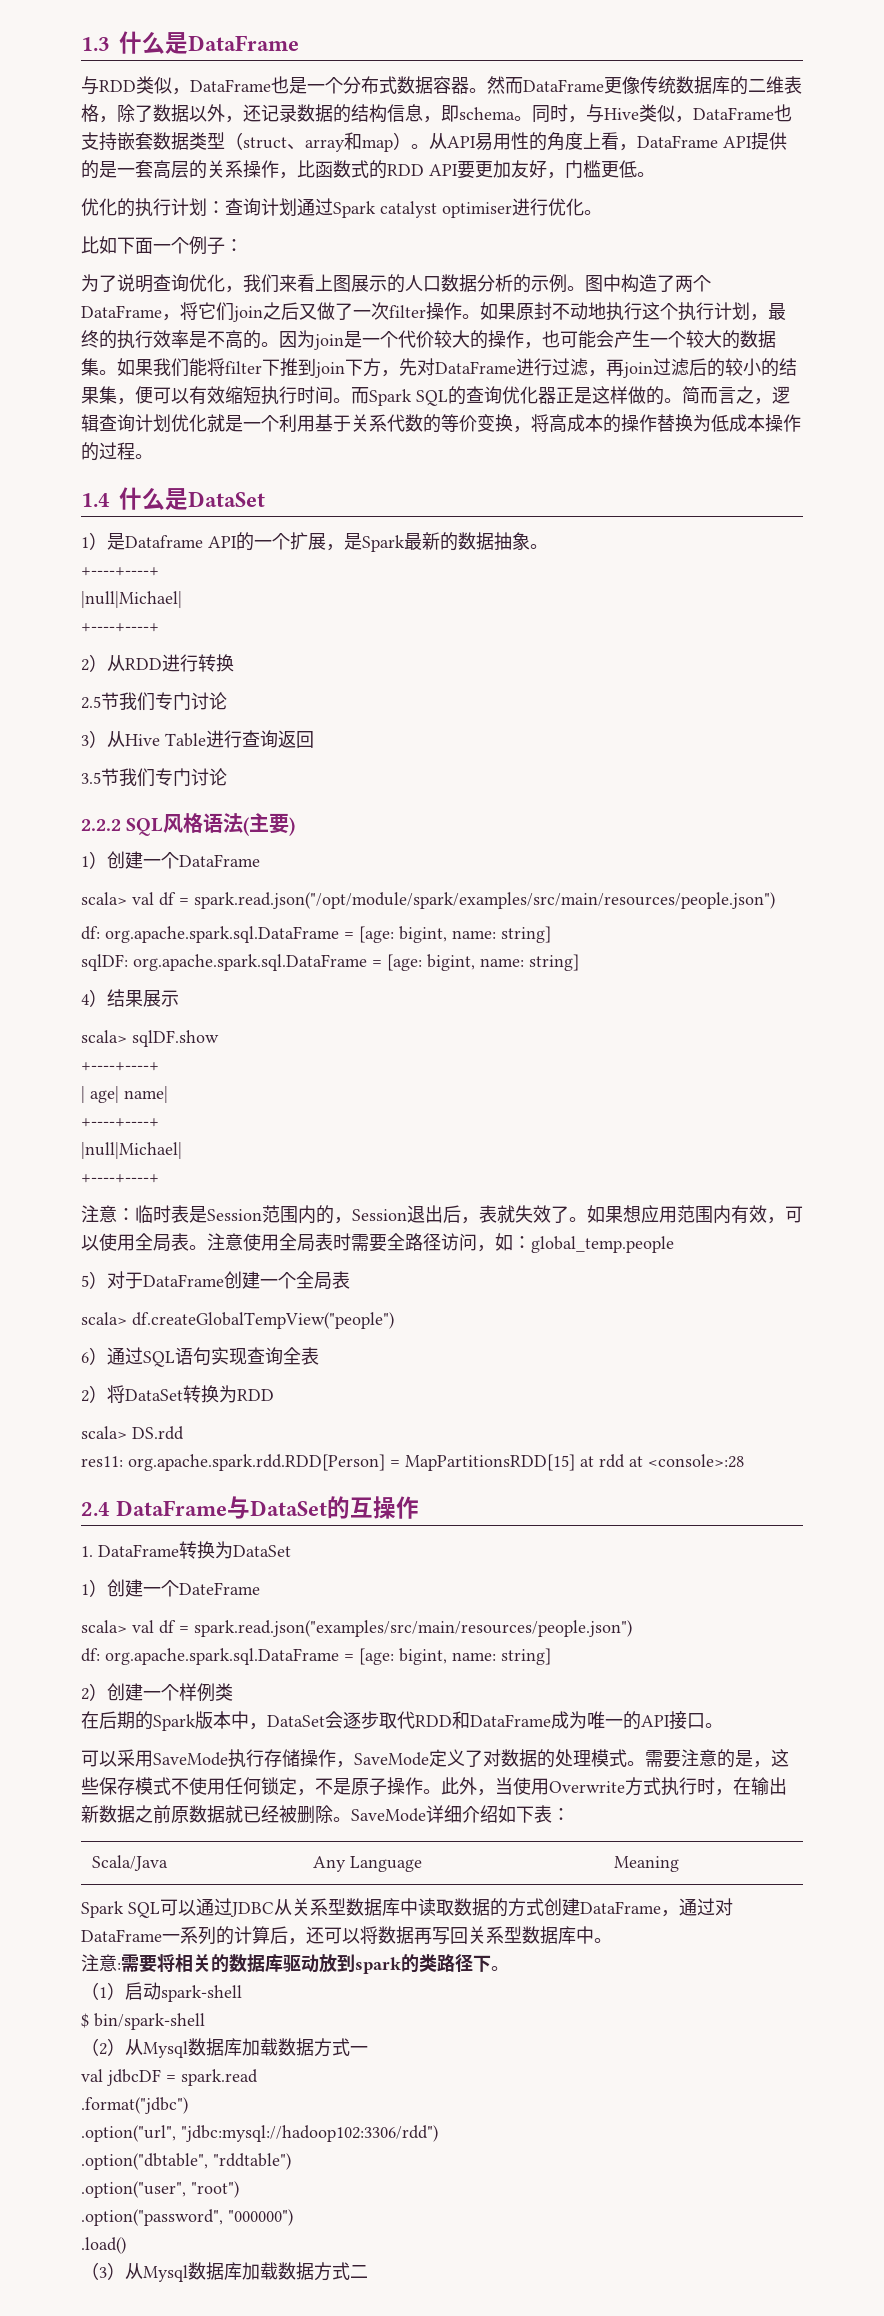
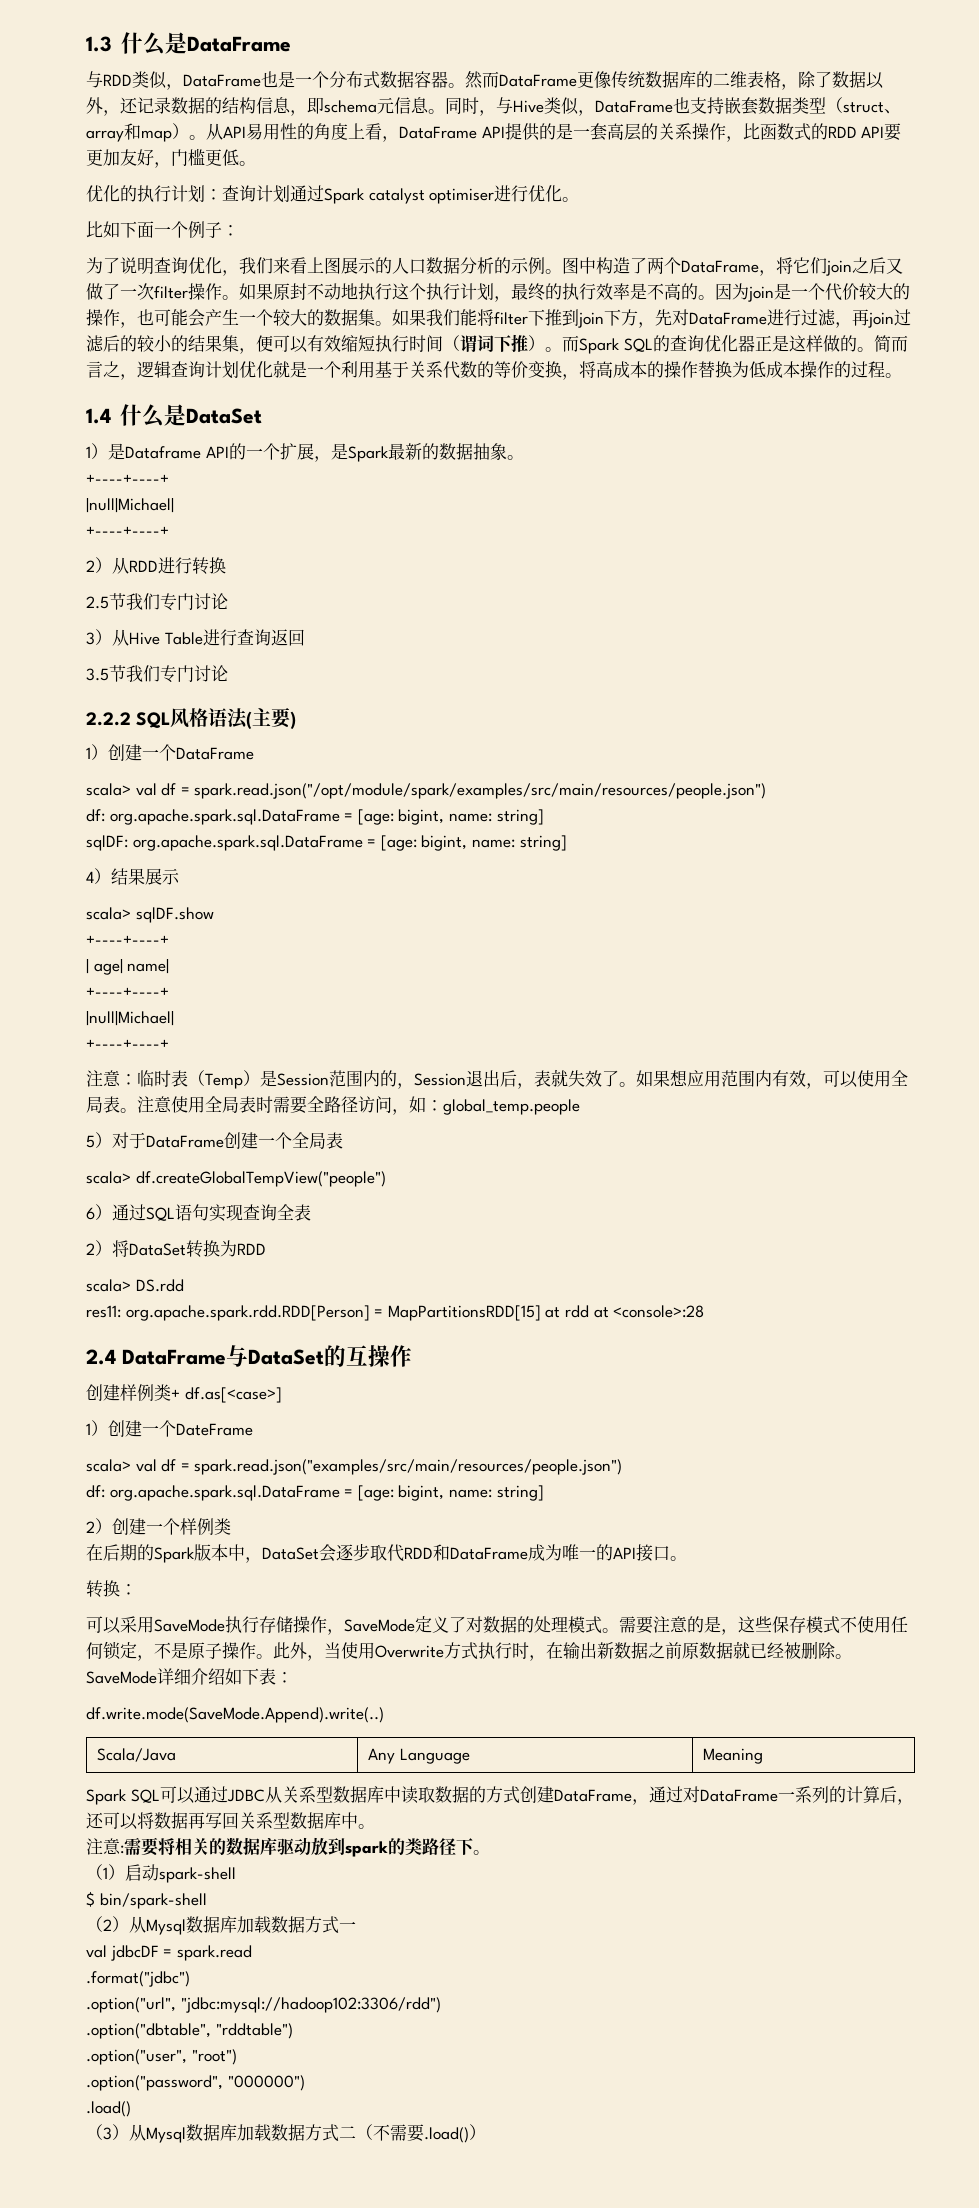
(515, 113) none -> [377,97,429,114] 元信息
(333, 395) none -> [443,334,545,352] （谓词下推）
(189, 1214) none -> [188,1070,260,1089] （Temp）
[81,1541,291,1559] 1. DataFrame转换为DataSet -> [86,1384,282,1403] 创建样例类+ df.as[<case>]
(723, 1725) none -> [86,1580,137,1598] // 转换：
(570, 1814) none -> [86,1707,384,1723] // df.write.mode(SaveMode.Append).write(..)
(368, 2271) none -> [356,2124,486,2143] （不需要.load()）

